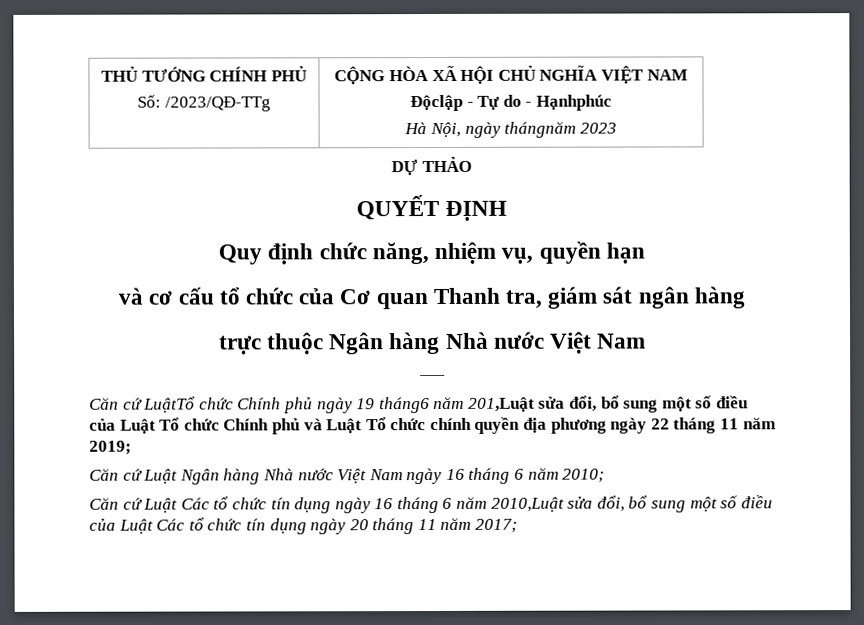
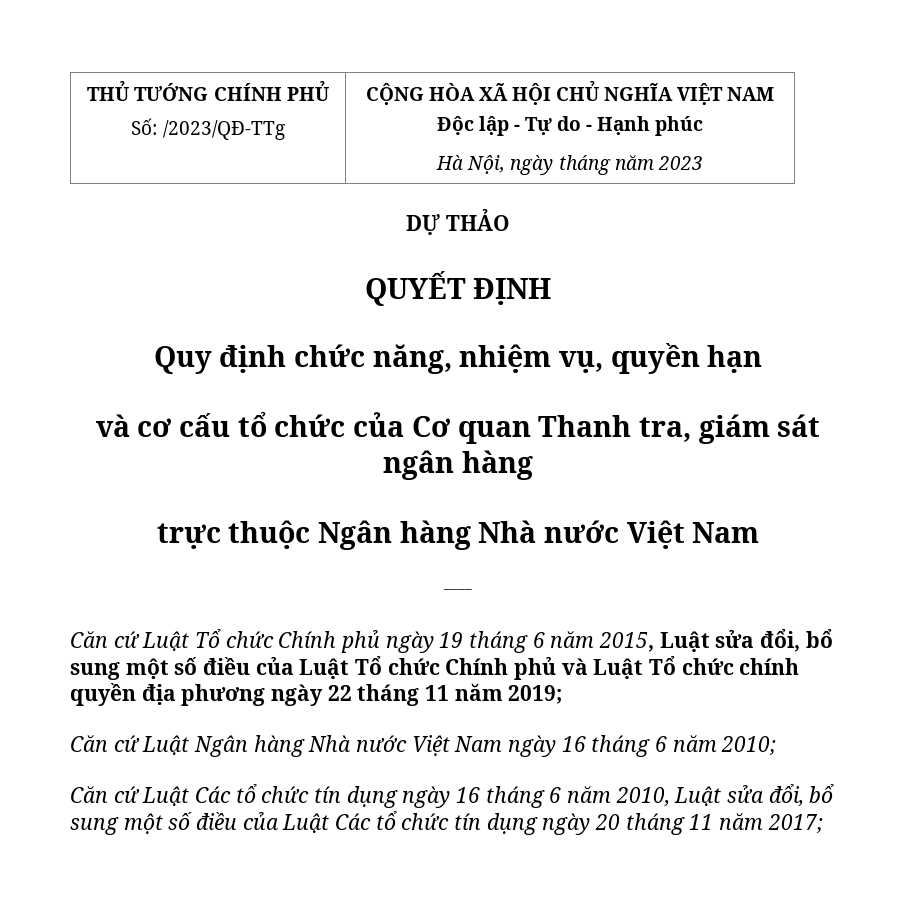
[410,94,464,112] Độclập -> [436,116,509,136] Độc lập
[535,94,612,111] Hạnhphúc -> [597,116,704,136] Hạnh phúc
[504,121,577,138] thángnăm -> [558,155,654,175] tháng năm
[143,396,197,413] LuậtTổ -> [142,629,222,651] Luật Tổ
[378,396,535,414] tháng6 năm 201,Luật -> [469,631,710,653] tháng 6 năm 2015, Luật
[490,496,565,512] 2010,Luật -> [615,786,722,806] 2010, Luật

